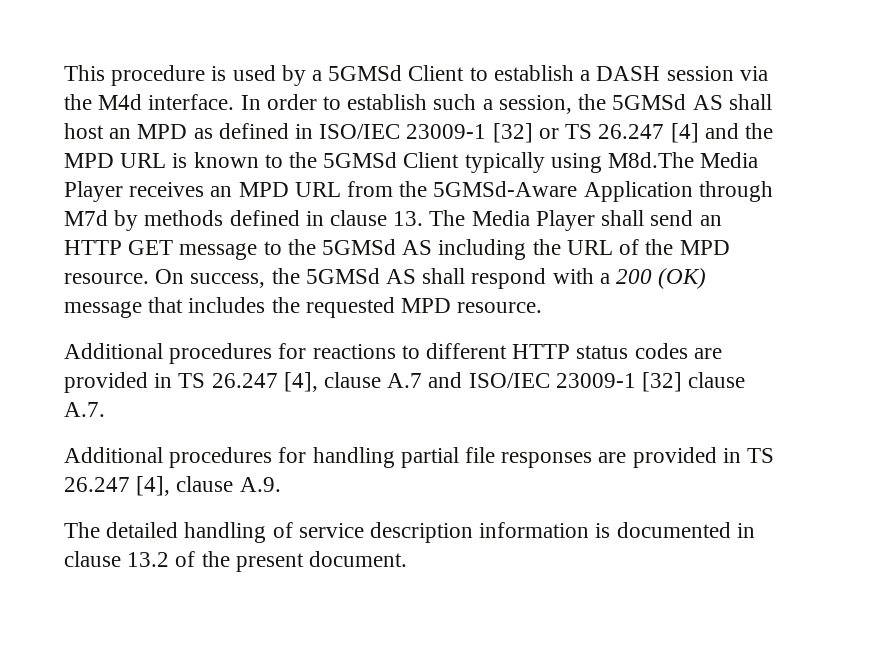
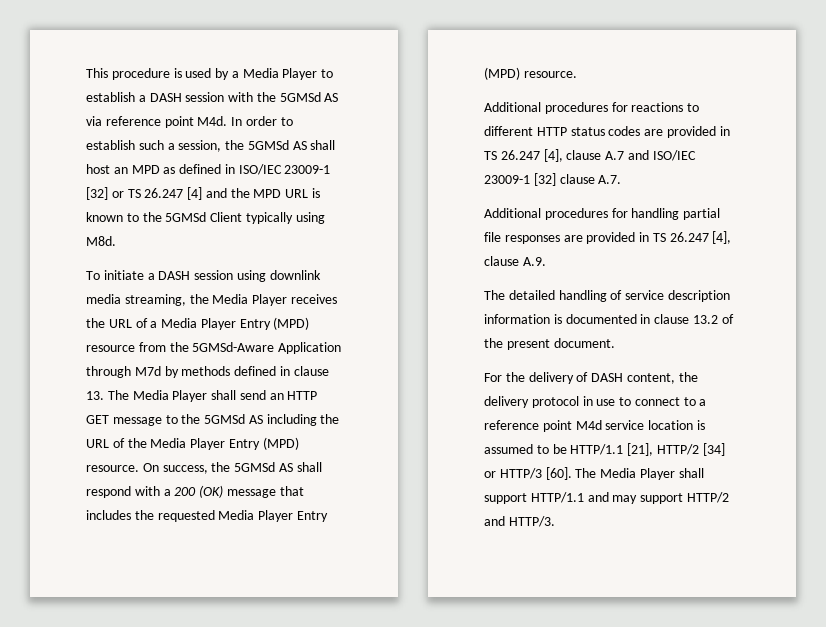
[328,65,465,81] 5GMSd Client -> [242,68,318,80] Media Player
[739,66,768,81] [64,94,235,110] via the M4d interface. -> [228,92,339,102] [86,116,228,128] with the 5GMSd AS via reference point M4d.
[608,152,759,168] [64,181,341,202] M8d.The Media Player receives an MPD URL -> [86,236,116,246] [86,270,321,282] [86,294,337,306] [86,317,310,330] [86,345,135,352] M8d. // To initiate a DASH session using downlink media streaming, the Media Player receives the URL of a Media Player Entry (MPD) resource
[679,240,730,255] MPD -> [150,437,299,450] Media Player Entry (MPD)
[401,298,452,313] MPD -> [218,510,328,522] [484,67,520,80] Media Player Entry (MPD)
(408, 559) none -> [484,372,698,384] [484,396,707,408] [484,420,705,432] [484,443,725,456] [484,467,704,480] [484,492,729,504] [484,516,555,527] // For the delivery of DASH content, the delivery protocol in use to connect to a reference point M4d service location is assumed to be HTTP/1.1 [21], HTTP/2 [34] or HTTP/3 [60]. The Media Player shall support HTTP/1.1 and may support HTTP/2 and HTTP/3.

